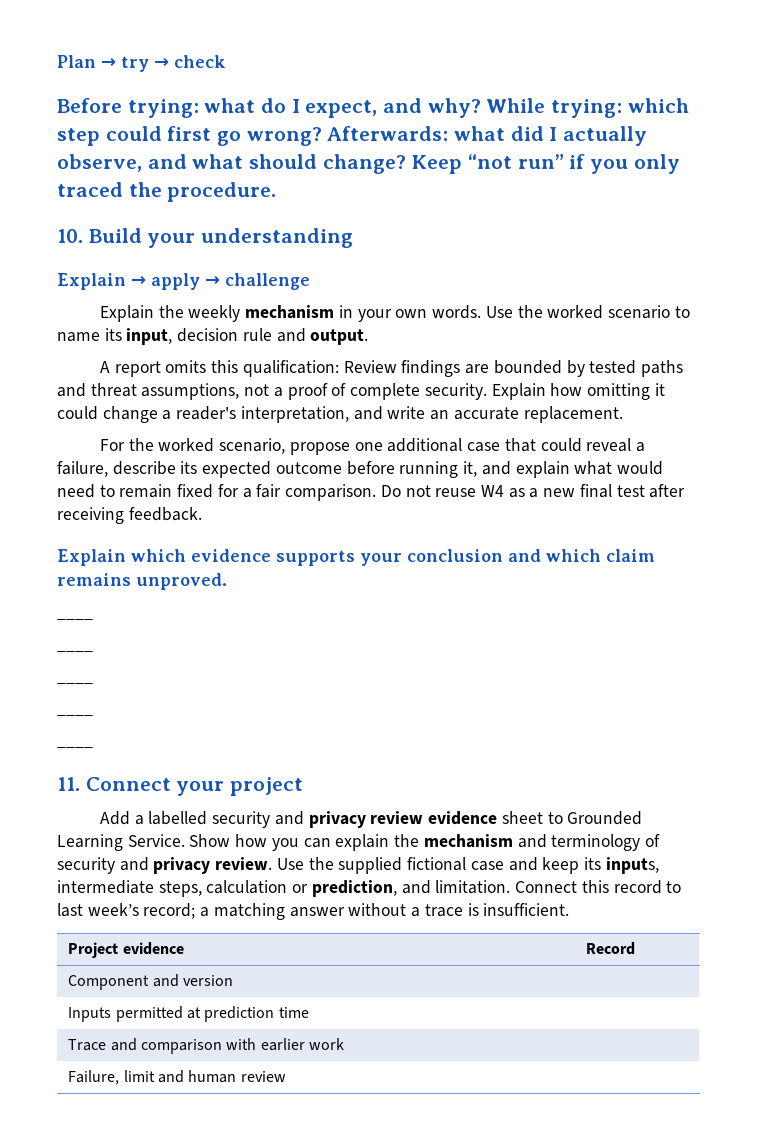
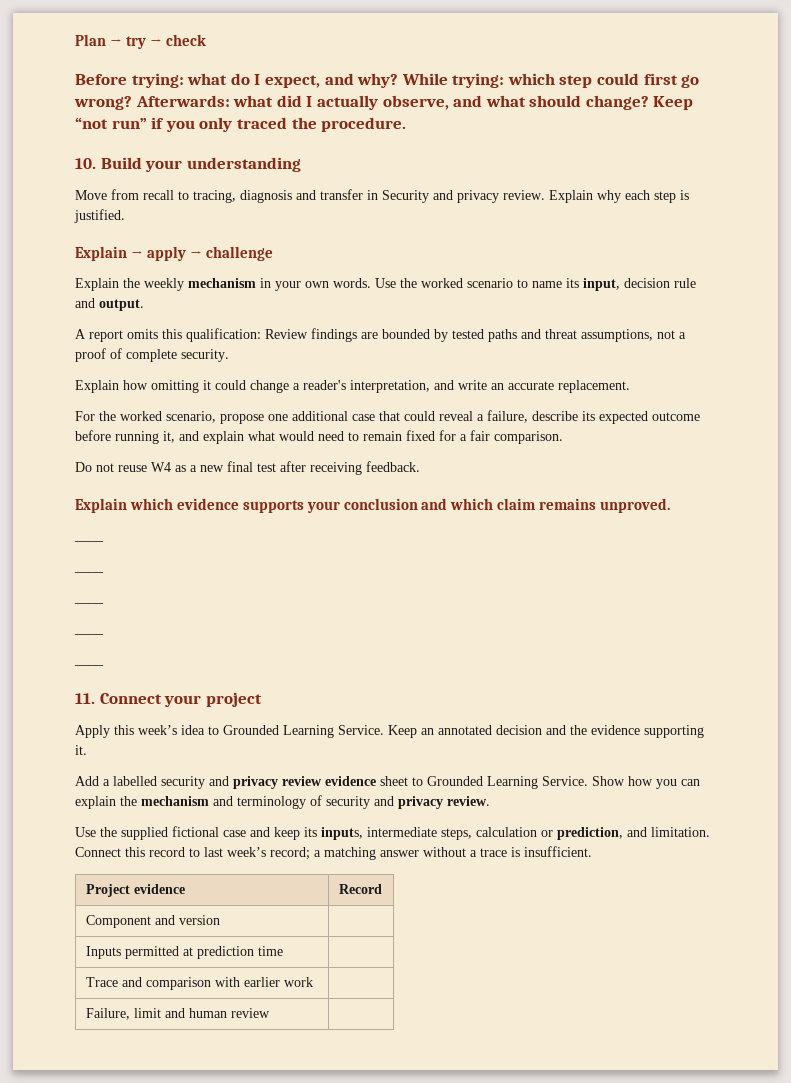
(354, 238) none -> [75,189,689,203] [74,209,125,223] // Move from recall to tracing, diagnosis and transfer in Security and privacy review. Explain why each step is justified.
(487, 391) none -> (229, 355) //
(377, 492) none -> (563, 437) //
(304, 786) none -> [75,725,704,738] [75,745,87,755] // Apply this week’s idea to Grounded Learning Service. Keep an annotated decision and the evidence supporting it.
(273, 863) none -> (490, 801) //

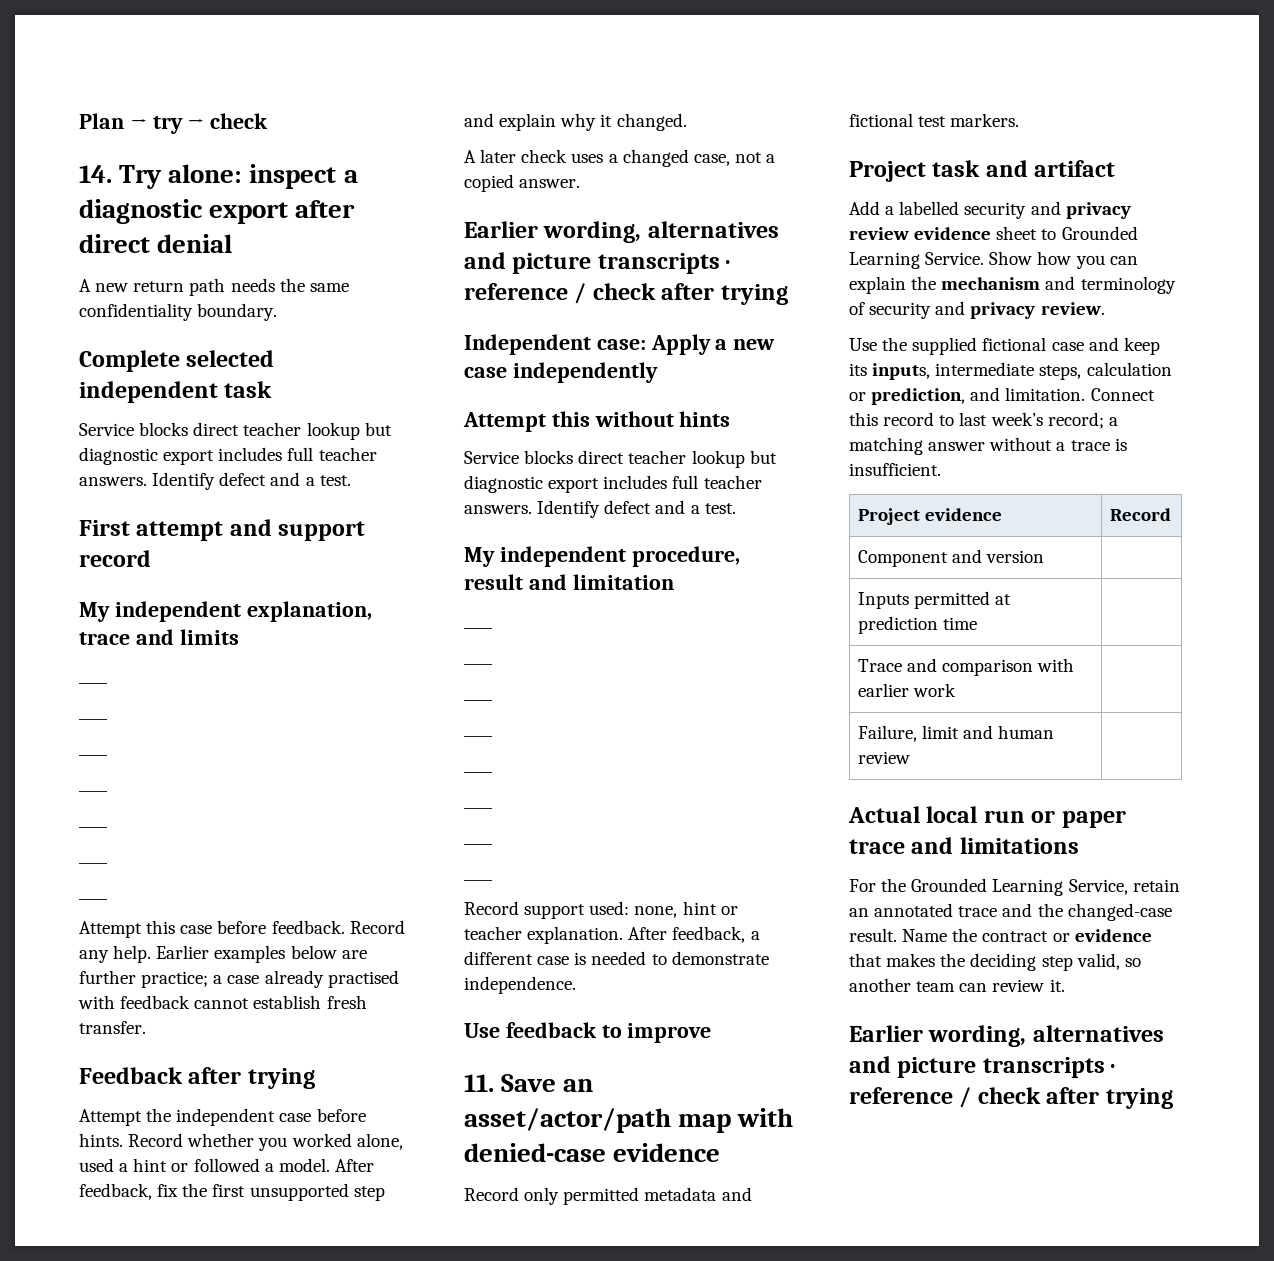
[75,73,700,88] [74,95,694,110] [75,117,407,132] [75,157,301,172] [75,189,689,203] [74,209,125,223] [75,246,273,261] [75,278,696,291] [75,298,144,311] [75,328,686,342] [75,348,229,362] [75,380,630,393] [75,410,700,424] [75,430,563,444] [75,461,420,475] [75,498,671,513] [74,540,104,542] [74,571,104,573] [74,602,104,604] [74,633,104,635] [74,664,104,666] [75,692,262,707] [75,725,704,738] [75,745,87,755] Before trying: what do I expect, and why? While trying: which step could first go wrong? Afterwards: what did I actually observe, and what should change? Keep “not run” if you only traced the procedure. // 10. Build your understanding // Move from recall to tracing, diagnosis and transfer in Security and privacy review. Explain why each step is justified. // Explain → apply → challenge // Explain the weekly mechanism in your own words. Use the worked scenario to name its input, decision rule and output. // A report omits this qualification: Review findings are bounded by tested paths and threat assumptions, not a proof of complete security. // Explain how omitting it could change a reader's interpretation, and write an accurate replacement. // For the worked scenario, propose one additional case that could reveal a failure, describe its expected outcome before running it, and explain what would need to remain fixed for a fair comparison. // Do not reuse W4 as a new final test after receiving feedback. // Explain which evidence supports your conclusion and which claim remains unproved. // ____ // ____ // ____ // ____ // ____ // 11. Connect your project // Apply this week’s idea to Grounded Learning Service. Keep an annotated decision and the evidence supporting it. -> [79,164,358,189] [79,199,356,224] [79,234,233,253] [79,278,349,296] [79,303,278,321] [79,350,275,372] [79,381,273,403] [79,422,392,440] [79,447,377,465] [79,472,351,490] [79,519,366,541] [79,550,151,567] [79,601,372,622] [79,629,239,645] [79,682,108,684] [79,718,108,720] [79,754,108,756] [79,790,108,792] [79,826,108,828] [79,862,108,864] [79,898,108,900] [79,920,405,938] [79,945,367,963] [79,970,399,988] [78,995,367,1009] [79,1021,146,1034] [79,1067,315,1089] [79,1108,366,1126] [79,1133,403,1151] [79,1158,374,1172] [79,1183,385,1201] [464,113,687,131] [464,149,776,167] [464,174,581,192] [464,221,779,243] [464,252,731,274] [464,283,788,305] [464,334,776,355] [464,362,658,383] [463,411,731,432] [464,450,777,468] [464,475,762,493] [464,500,736,518] [464,546,740,567] [464,574,674,590] [464,627,493,629] [464,663,493,665] [464,699,493,701] [464,735,493,737] [464,771,493,773] [464,807,493,809] [464,843,493,845] [464,879,493,881] [464,901,738,919] [464,926,760,944] [464,951,769,965] [464,976,576,994] [464,1022,712,1043] [464,1074,594,1092] [464,1108,794,1133] [464,1143,721,1162] [464,1187,752,1205] [849,113,1020,127] [849,160,1116,182] 14. Try alone: inspect a diagnostic export after direct denial // A new return path needs the same confidentiality boundary. // Complete selected independent task // Service blocks direct teacher lookup but diagnostic export includes full teacher answers. Identify defect and a test. // First attempt and support record // My independent explanation, trace and limits // ____ // ____ // ____ // ____ // ____ // ____ // ____ // Attempt this case before feedback. Record any help. Earlier examples below are further practice; a case already practised with feedback cannot establish fresh transfer. // Feedback after trying // Attempt the independent case before hints. Record whether you worked alone, used a hint or followed a model. After feedback, fix the first unsupported step and explain why it changed. // A later check uses a changed case, not a copied answer. // Earlier wording, alternatives and picture transcripts · reference / check after trying // Independent case: Apply a new case independently // Attempt this without hints // Service blocks direct teacher lookup but diagnostic export includes full teacher answers. Identify defect and a test. // My independent procedure, result and limitation // ____ // ____ // ____ // ____ // ____ // ____ // ____ // ____ // Record support used: none, hint or teacher explanation. After feedback, a different case is needed to demonstrate independence. // Use feedback to improve // 11. Save an asset/actor/path map with denied-case evidence // Record only permitted metadata and fictional test markers. // Project task and artifact
(270, 1013) none -> [848,806,1126,828] [849,837,1079,854] [849,878,1180,896] [849,903,1172,921] [849,928,1152,942] [849,953,1141,971] [849,978,1065,992] [849,1025,1164,1047] [849,1056,1116,1078] [849,1087,1173,1109] // Actual local run or paper trace and limitations // For the Grounded Learning Service, retain an annotated trace and the changed-case result. Name the contract or evidence that makes the deciding step valid, so another team can review it. // Earlier wording, alternatives and picture transcripts · reference / check after trying

